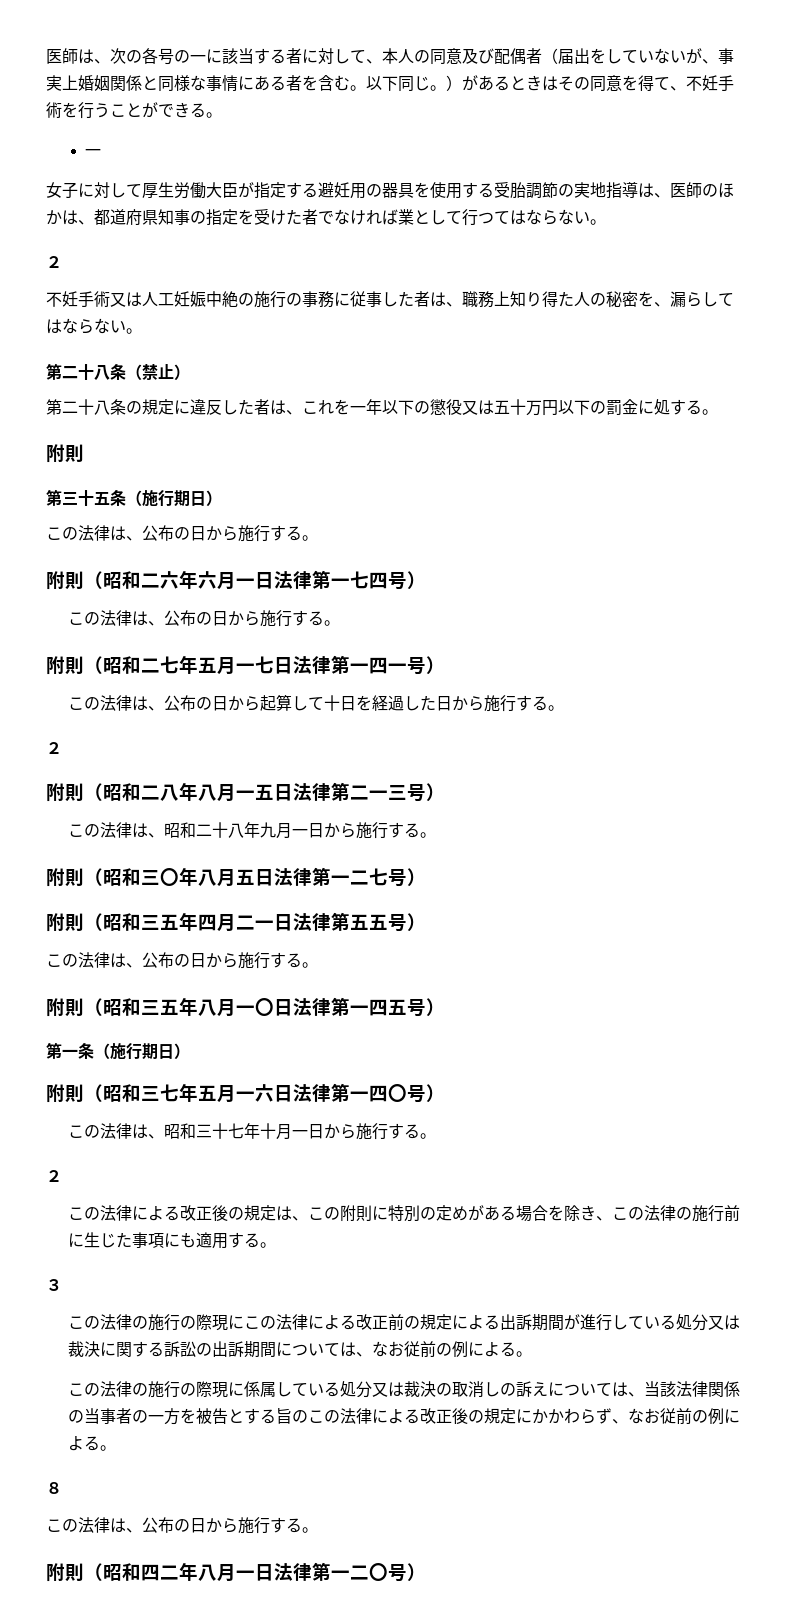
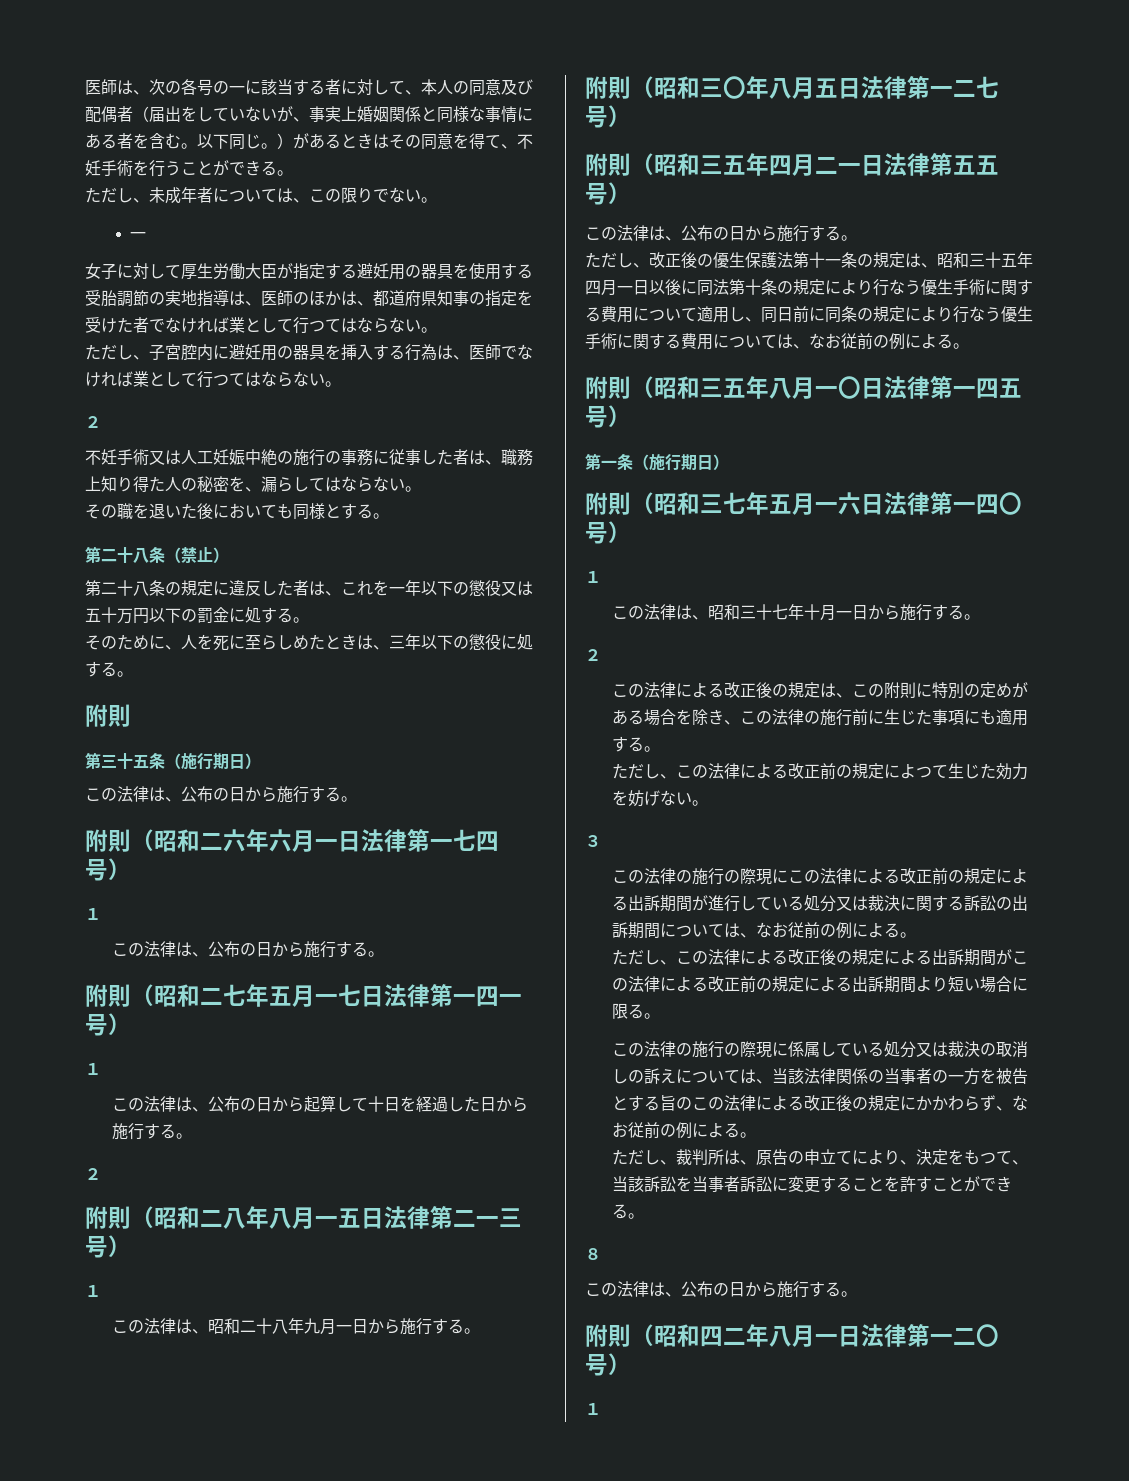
(222, 115) none -> [85,187,437,204] // ただし、未成年者については、この限りでない。
(606, 222) none -> [85,344,533,361] [85,371,341,388] // ただし、子宮腔内に避妊用の器具を挿入する行為は、医師でなければ業として行つてはならない。
(142, 331) none -> [85,503,389,520] // その職を退いた後においても同様とする。
(718, 412) none -> [85,634,533,651] [85,661,133,677] // そのために、人を死に至らしめたときは、三年以下の懲役に処する。
(426, 580) none -> [85,908,101,920] // １
(445, 665) none -> [85,1063,101,1075] // １
(445, 792) none -> [85,1285,101,1297] // １
(318, 965) none -> [585,252,1033,268] [585,279,1033,296] [585,306,1033,323] [585,333,969,350] // ただし、改正後の優生保護法第十一条の規定は、昭和三十五年四月一日以後に同法第十条の規定により行なう優生手術に関する費用について適用し、同日前に同条の規定により行なう優生手術に関する費用については、なお従前の例による。
(445, 1093) none -> [585,571,601,583] // １
(276, 1245) none -> [612,763,1029,780] [612,790,709,807] // ただし、この法律による改正前の規定によつて生じた効力を妨げない。
(532, 1354) none -> [612,949,1029,966] [612,976,1029,993] [612,1003,661,1019] // ただし、この法律による改正後の規定による出訴期間がこの法律による改正前の規定による出訴期間より短い場合に限る。
(116, 1448) none -> [612,1149,1029,1165] [612,1176,1013,1193] [612,1204,645,1219] // ただし、裁判所は、原告の申立てにより、決定をもつて、当該訴訟を当事者訴訟に変更することを許すことができる。
(426, 1572) none -> [585,1403,601,1415] // １

